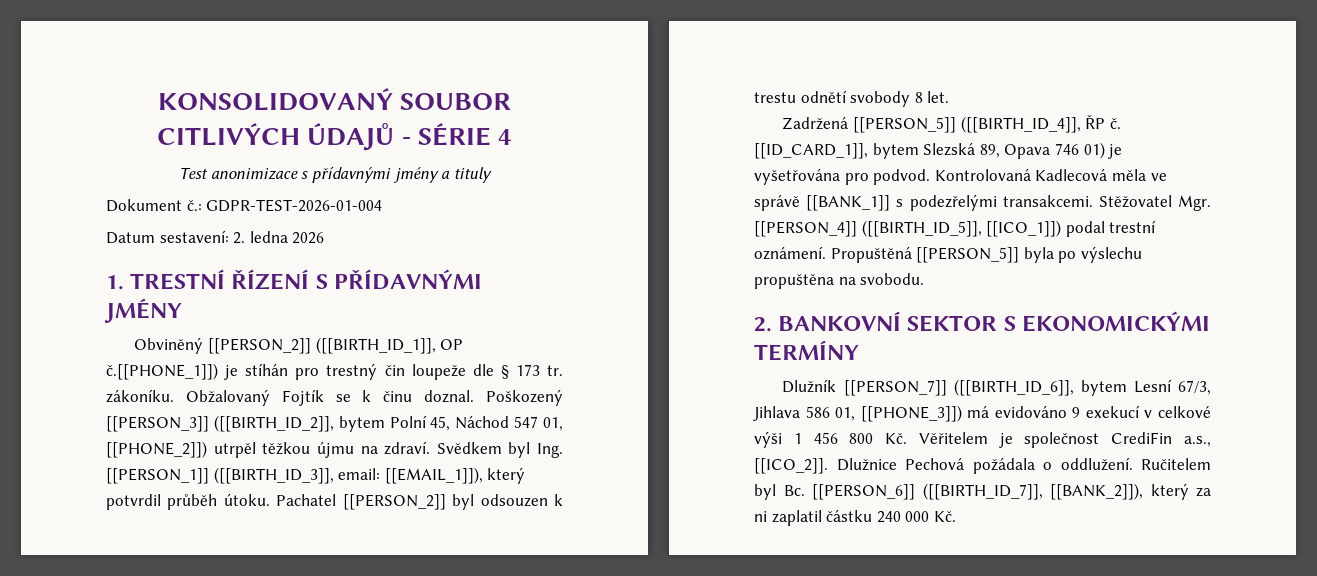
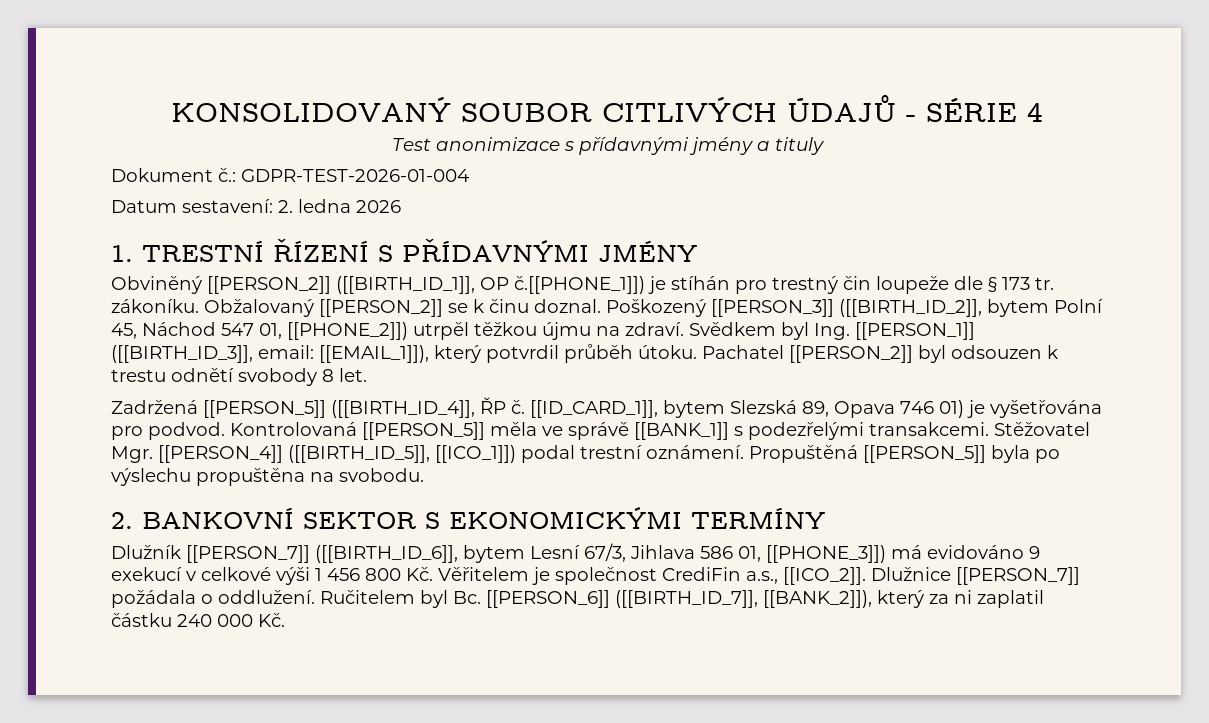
[281,389,324,406] Fojtík -> [319,299,443,317] [[PERSON_2]]
[1035,169,1108,181] Kadlecová -> [362,422,485,440] [[PERSON_5]]
[905,458,964,470] Pechová -> [956,567,1080,585] [[PERSON_7]]

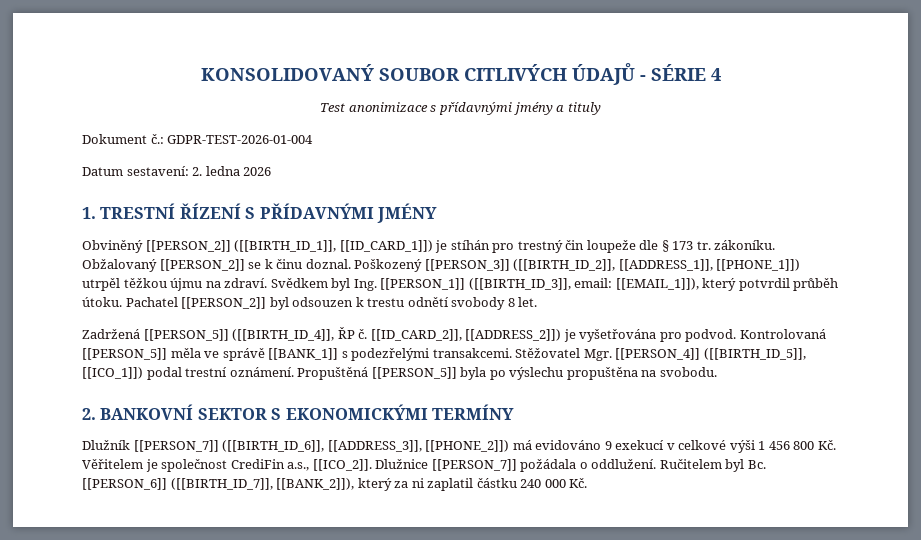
[480,276,645,294] OP č.[[PHONE_1]]) -> [339,240,433,252] [[ID_CARD_1]])
[987,299,1103,317] [111,322,408,340] bytem Polní 45, Náchod 547 01, [[PHONE_2]]) -> [618,259,801,271] [[ADDRESS_1]], [[PHONE_1]])
[530,400,964,418] [[ID_CARD_1]], bytem Slezská 89, Opava 746 01) -> [370,329,562,341] [[ID_CARD_2]], [[ADDRESS_2]])
[463,543,886,563] bytem Lesní 67/3, Jihlava 586 01, [[PHONE_3]]) -> [327,440,510,452] [[ADDRESS_3]], [[PHONE_2]])

